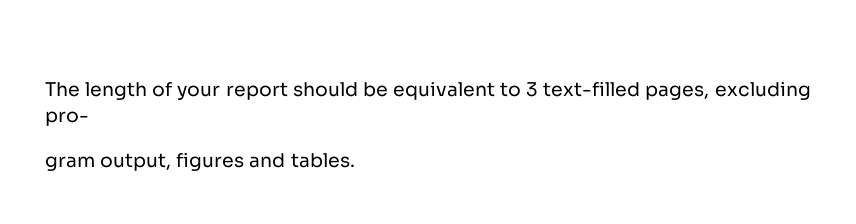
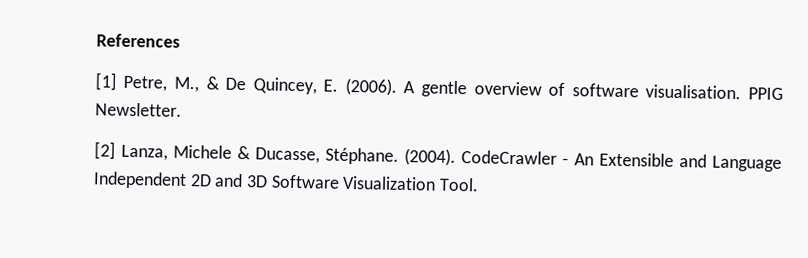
[45,81,811,100] [45,111,89,126] [45,152,355,171] The length of your report should be equivalent to 3 text-filled pages, excluding pro- // gram output, figures and tables. -> [95,33,180,48] [94,72,784,100] [94,102,182,117] [93,141,783,172] [92,171,480,192] References // [1] Petre, M., & De Quincey, E. (2006). A gentle overview of software visualisation. PPIG Newsletter. // [2] Lanza, Michele & Ducasse, Stéphane. (2004). CodeCrawler - An Extensible and Language Independent 2D and 3D Software Visualization Tool.

